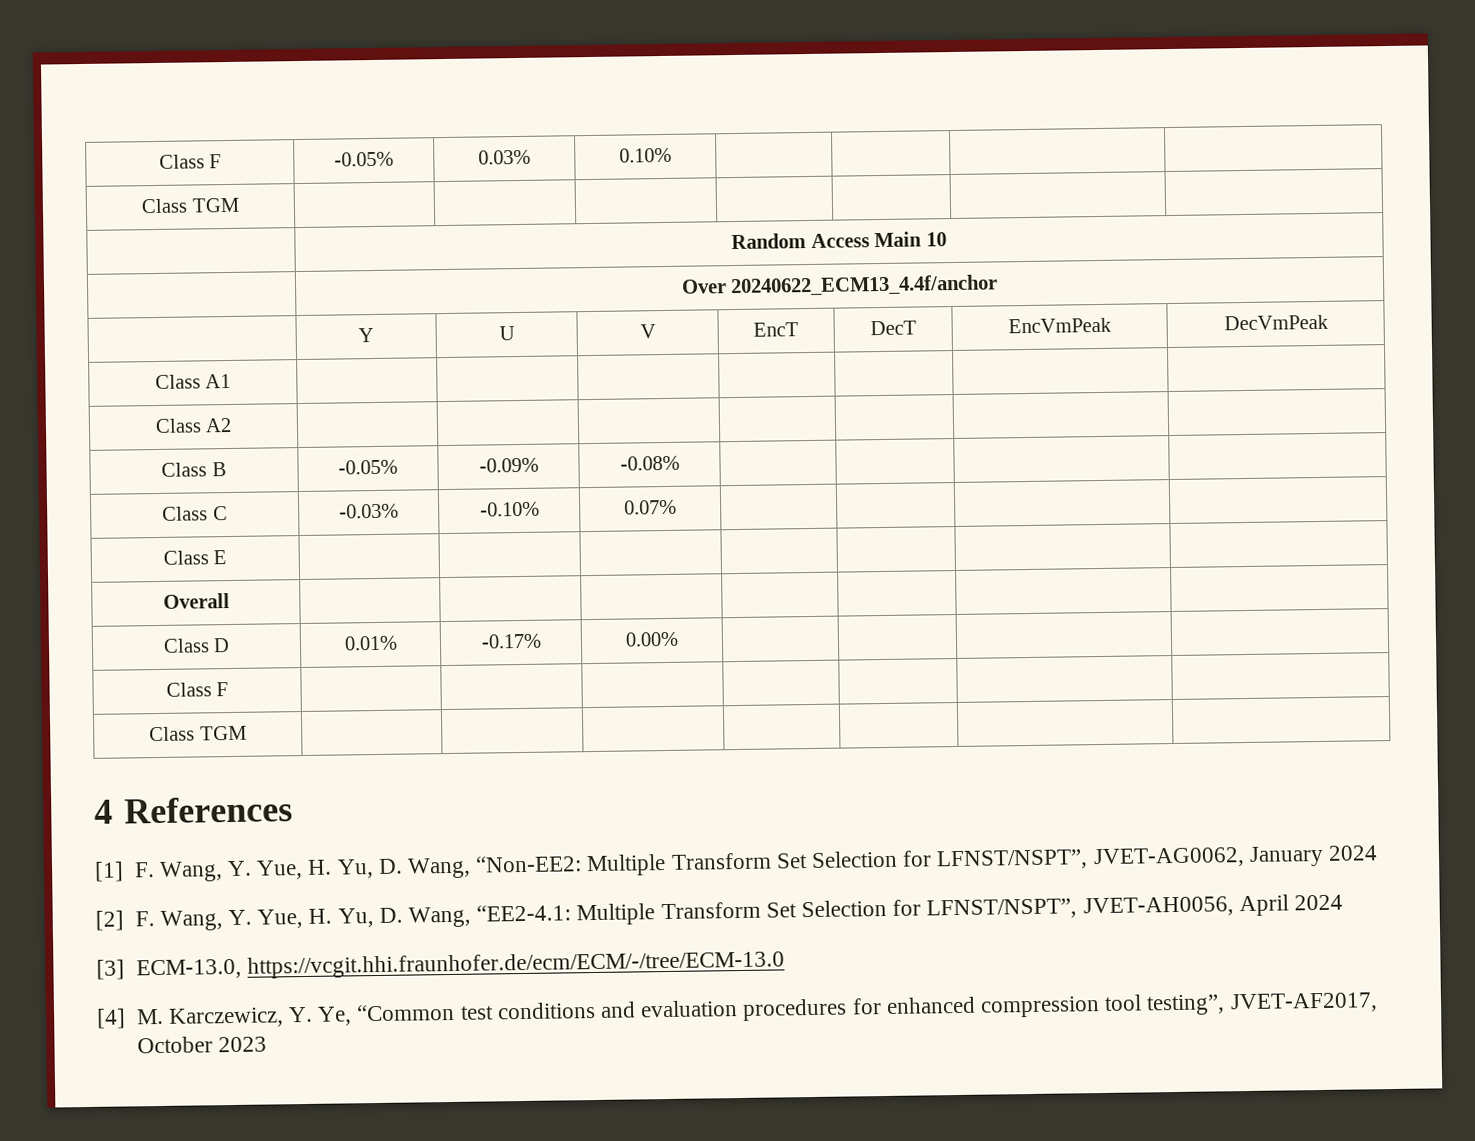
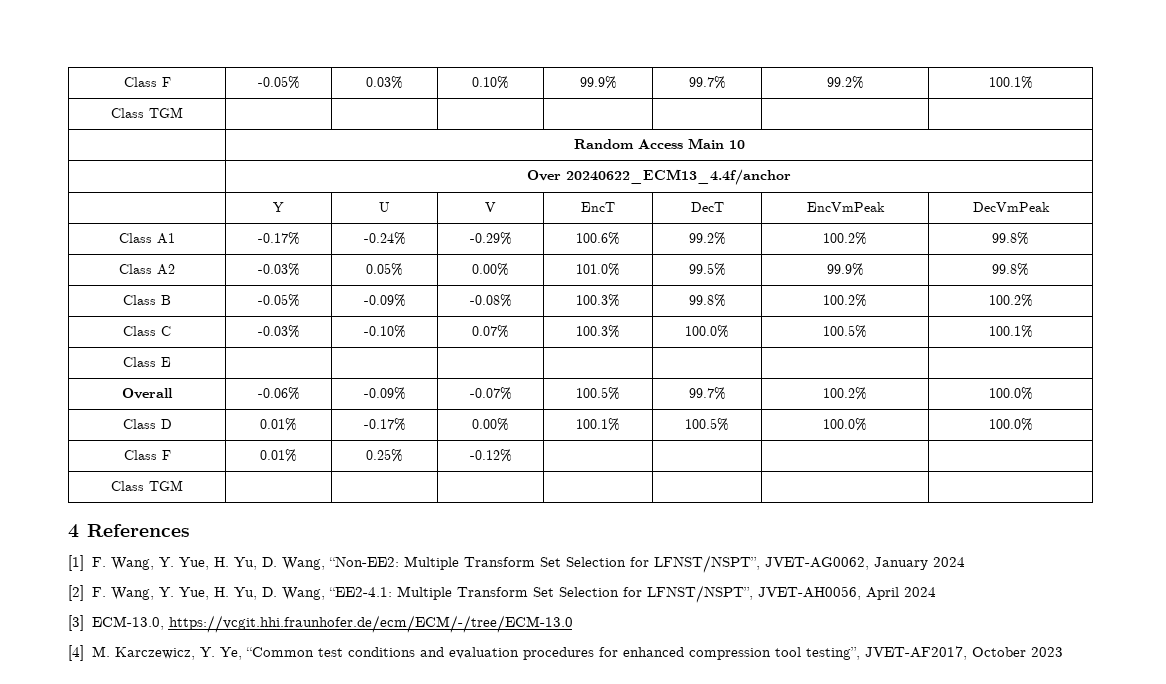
(672, 155) | | | -> [579,76,617,89] [688,76,726,89] [826,76,864,89] [988,76,1033,89] 99.9% | 99.7% | 99.2% | 100.1%
[154,417,233,434] | | | | | | // Class A2 | | | | | | | -> [257,232,300,245] [363,232,406,245] [469,232,512,245] [576,232,620,245] [688,232,726,245] [823,232,867,245] [992,232,1029,245] [119,264,175,275] [257,263,300,276] [365,263,403,276] [471,263,509,276] [576,263,620,276] [688,263,726,276] [826,263,864,276] [992,263,1029,276] -0.17% | -0.24% | -0.29% | 100.6% | 99.2% | 100.2% | 99.8% // Class A2 | -0.03% | 0.05% | 0.00% | 101.0% | 99.5% | 99.9% | 99.8%
(680, 463) | | | -> [576,294,620,307] [688,294,726,307] [823,294,867,307] [988,294,1033,307] 100.3% | 99.8% | 100.2% | 100.2%
(677, 507) | | | -> [576,325,620,338] [685,325,729,338] [823,325,867,338] [988,325,1033,338] 100.3% | 100.0% | 100.5% | 100.1%
(230, 601) | | | | | | -> [257,387,300,400] [363,387,406,400] [469,387,512,400] [576,387,620,400] [688,387,726,400] [823,387,867,400] [988,387,1033,400] -0.06% | -0.09% | -0.07% | 100.5% | 99.7% | 100.2% | 100.0%
[165,682,229,697] | | | // Class F | | | -> [576,418,620,431] [685,418,729,431] [823,418,867,431] [988,418,1033,431] [123,450,171,460] [260,449,297,462] [365,449,403,462] [469,449,512,462] 100.1% | 100.5% | 100.0% | 100.0% // Class F | 0.01% | 0.25% | -0.12%

